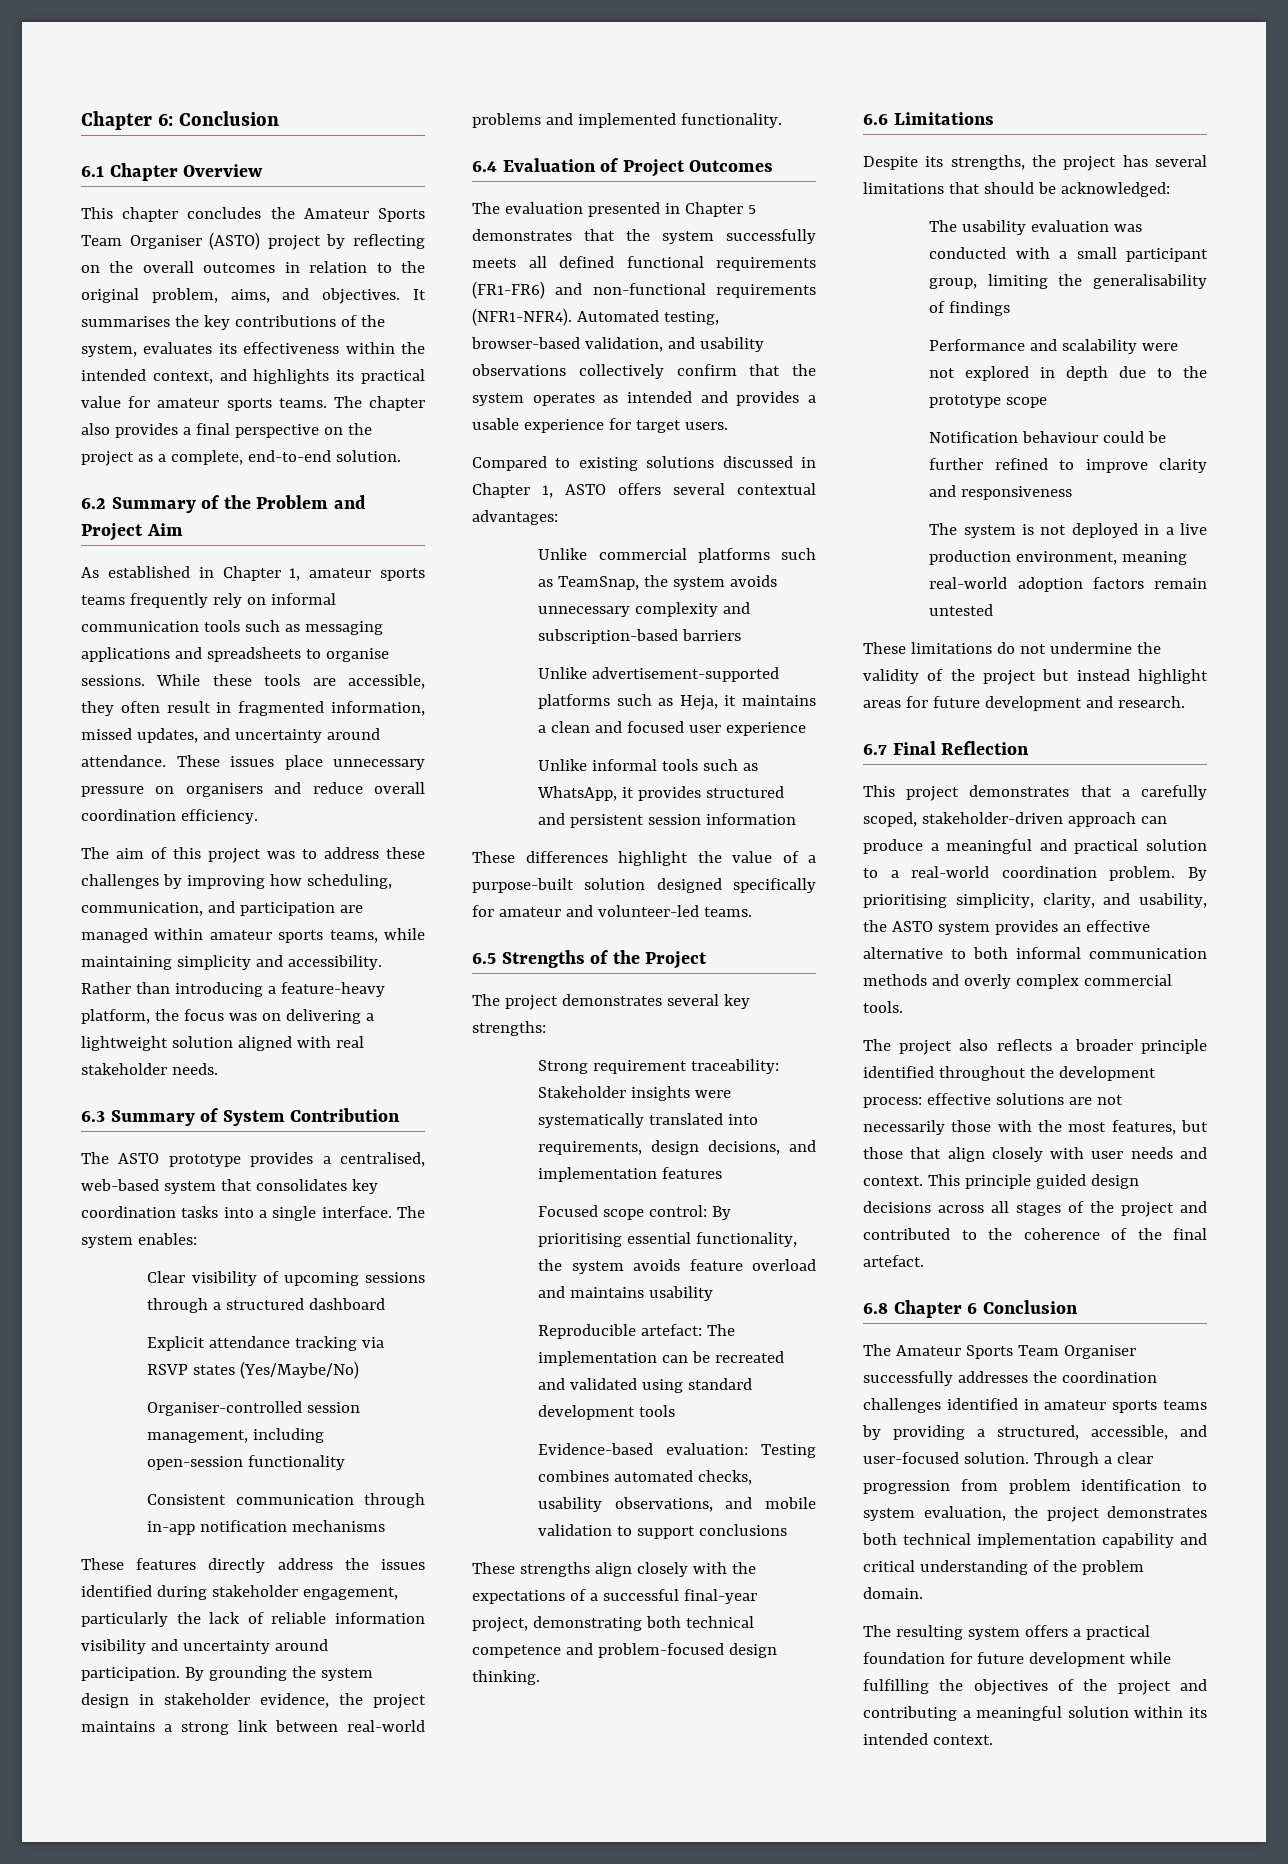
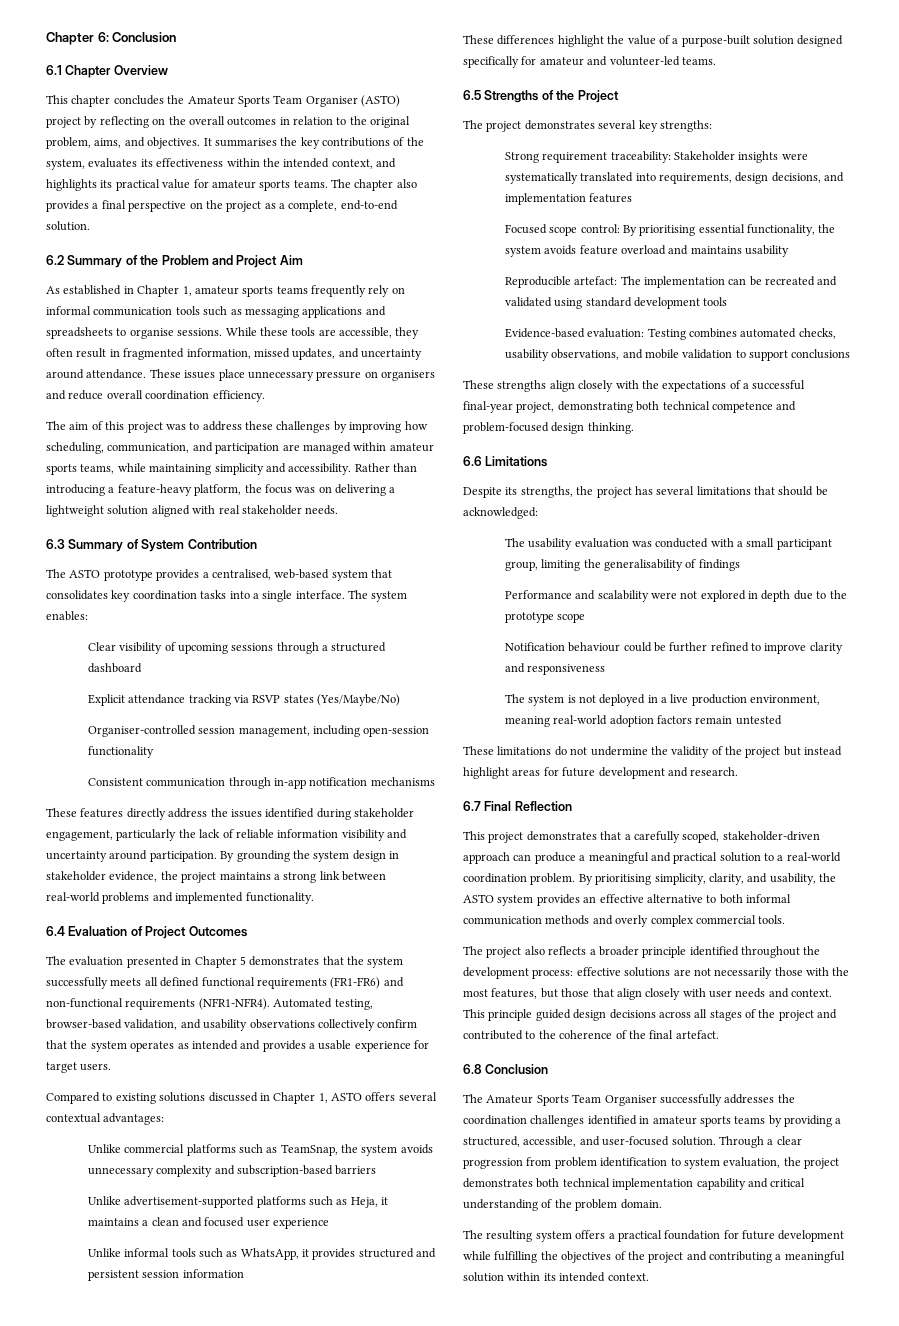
[893,1300,978,1318] Chapter 6 -> (482, 1069) none

